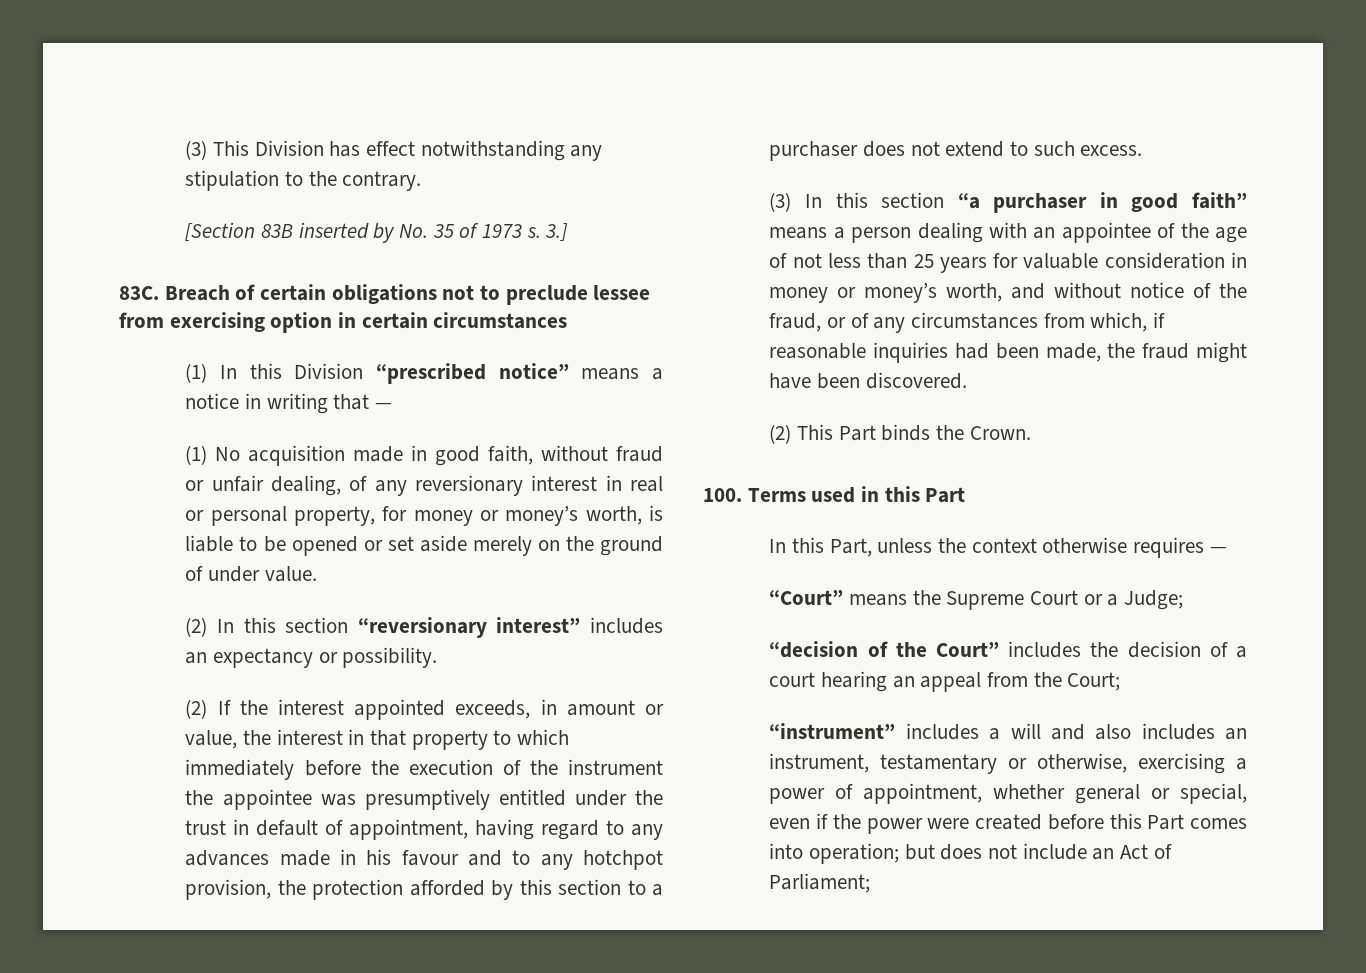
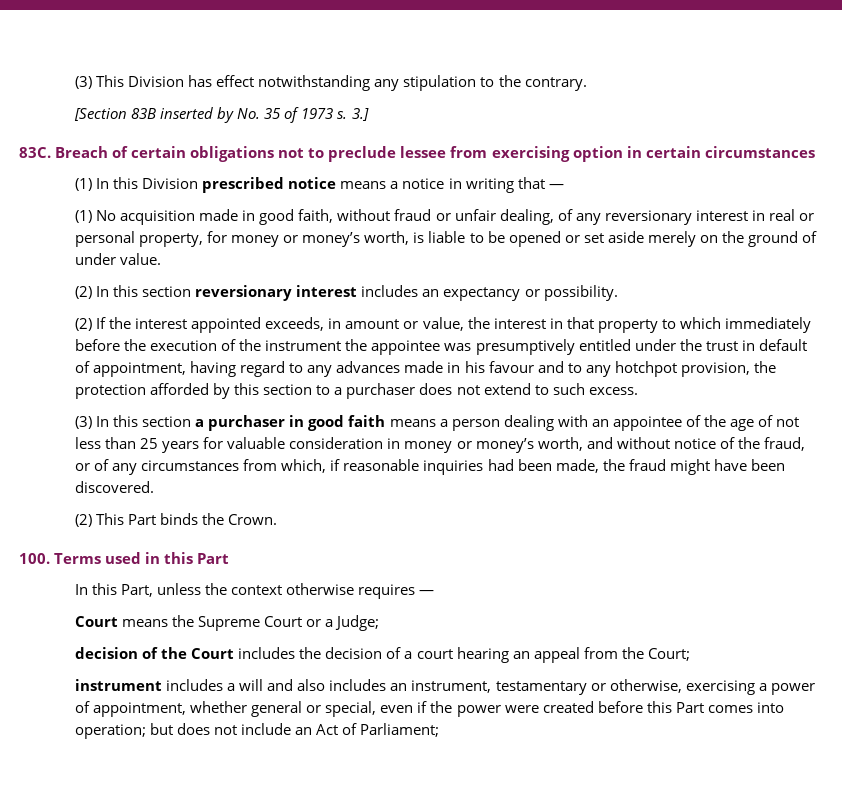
[376,363,569,384] “prescribed notice” -> [202,177,337,193] prescribed notice
[357,617,581,638] “reversionary interest” -> [195,285,358,301] reversionary interest
[957,193,980,209] “a -> [195,419,205,427] a
[1192,192,1247,209] faith” -> [348,415,386,427] faith
[769,590,844,605] “Court” -> [75,616,119,627] Court
[769,641,999,658] “decision of the Court” -> [75,647,235,659] decision of the Court
[769,723,896,739] “instrument” -> [75,679,163,691] instrument

